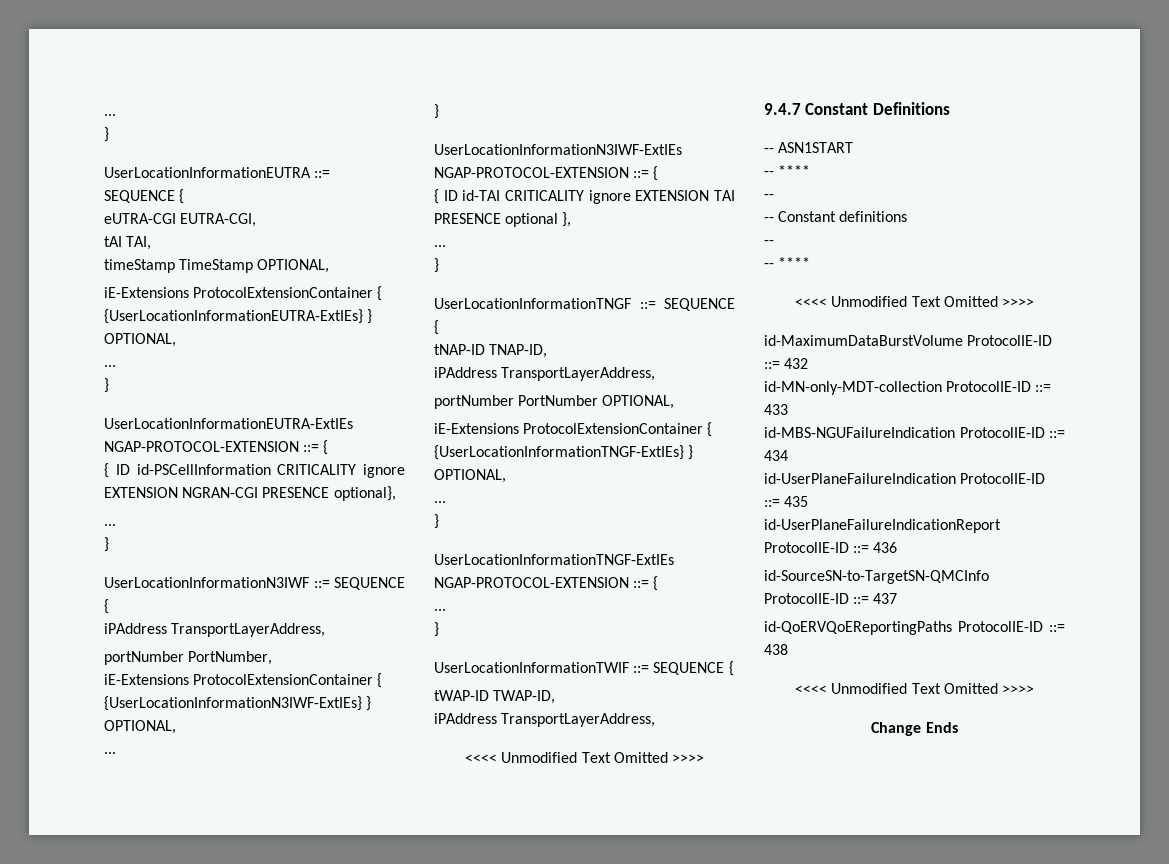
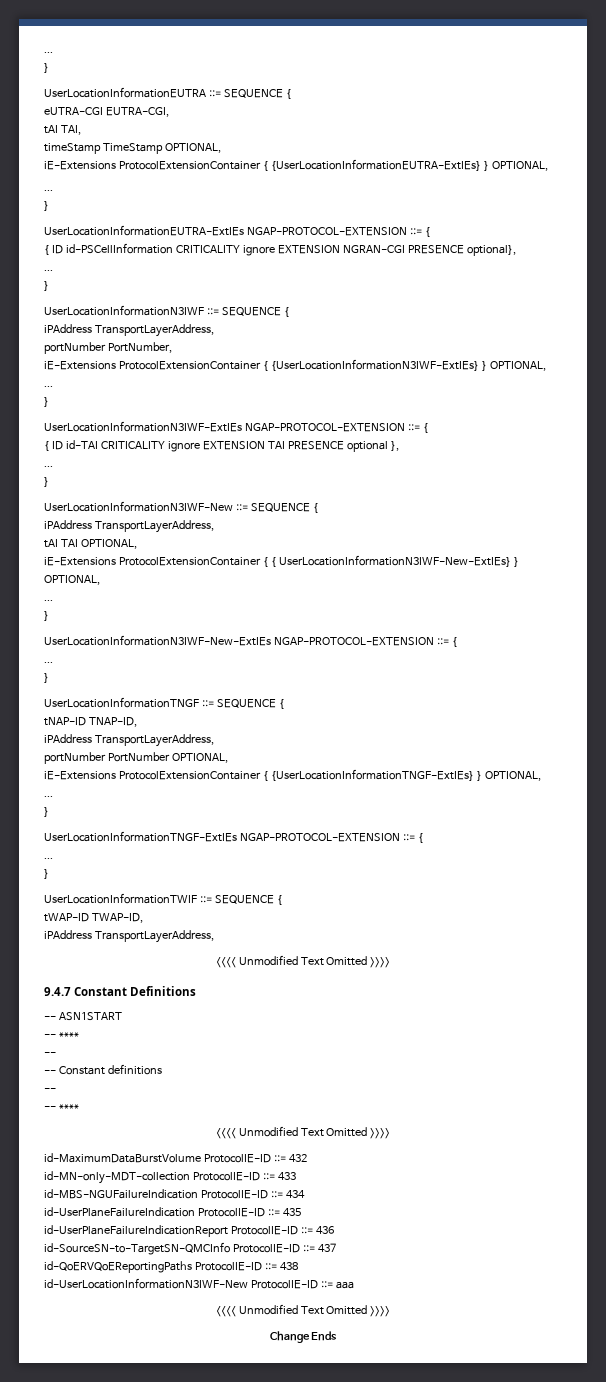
(439, 265) none -> [44,501,318,513] [44,520,214,533] [44,539,137,549] [44,555,519,567] [44,575,100,585] [44,600,53,601] [44,611,49,621] [44,635,457,647] [44,662,53,663] [44,673,49,683] // UserLocationInformationN3IWF-New ::= SEQUENCE { // iPAddress TransportLayerAddress, // tAI TAI OPTIONAL, // iE-Extensions ProtocolExtensionContainer { { UserLocationInformationN3IWF-New-ExtIEs} } OPTIONAL, // ... // } // UserLocationInformationN3IWF-New-ExtIEs NGAP-PROTOCOL-EXTENSION ::= { // ... // }
(788, 649) none -> [44,1278,354,1289] // id-UserLocationInformationN3IWF-New ProtocolIE-ID ::= aaa

